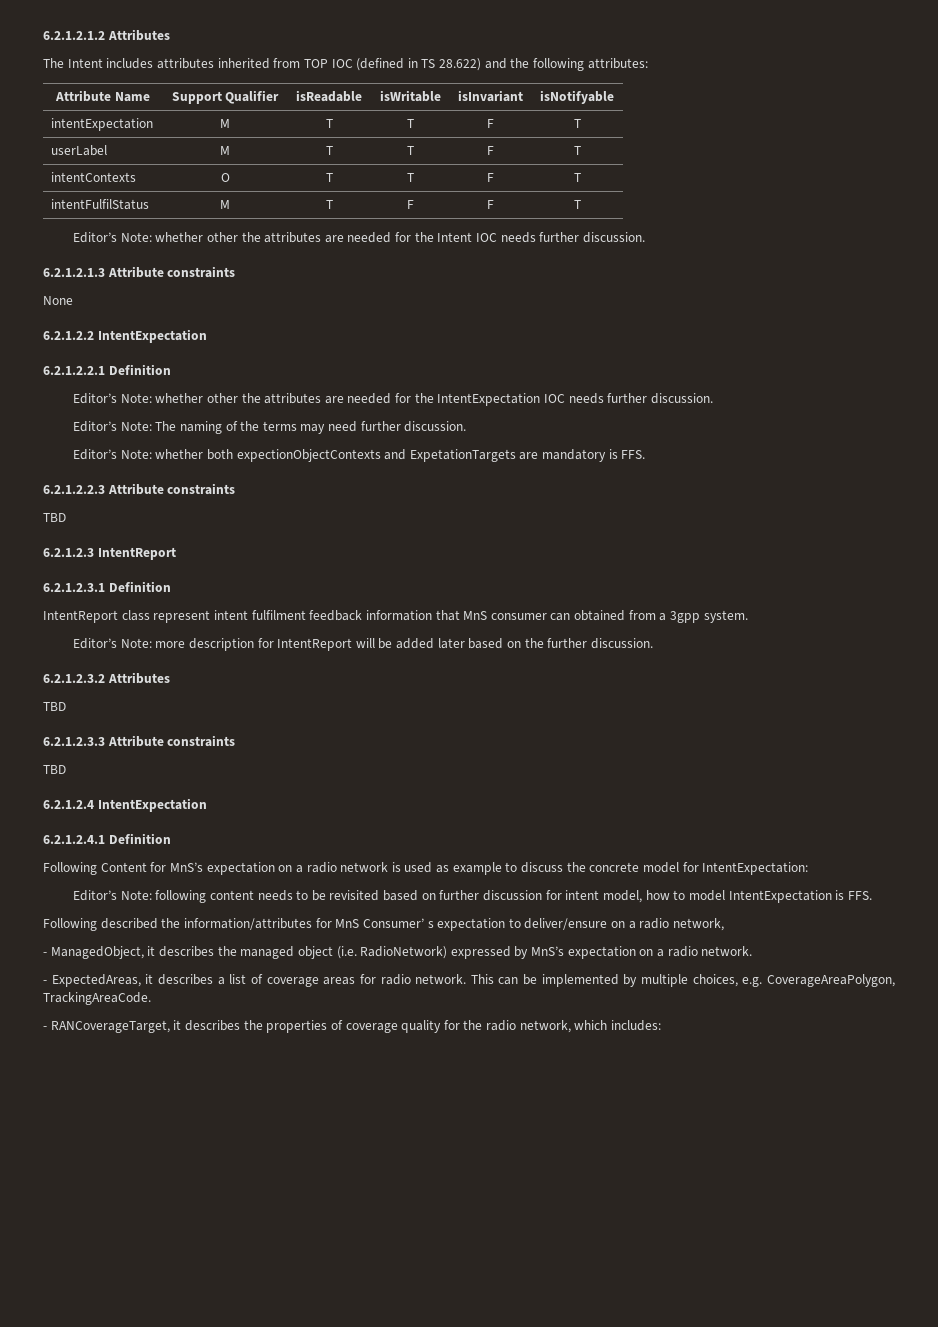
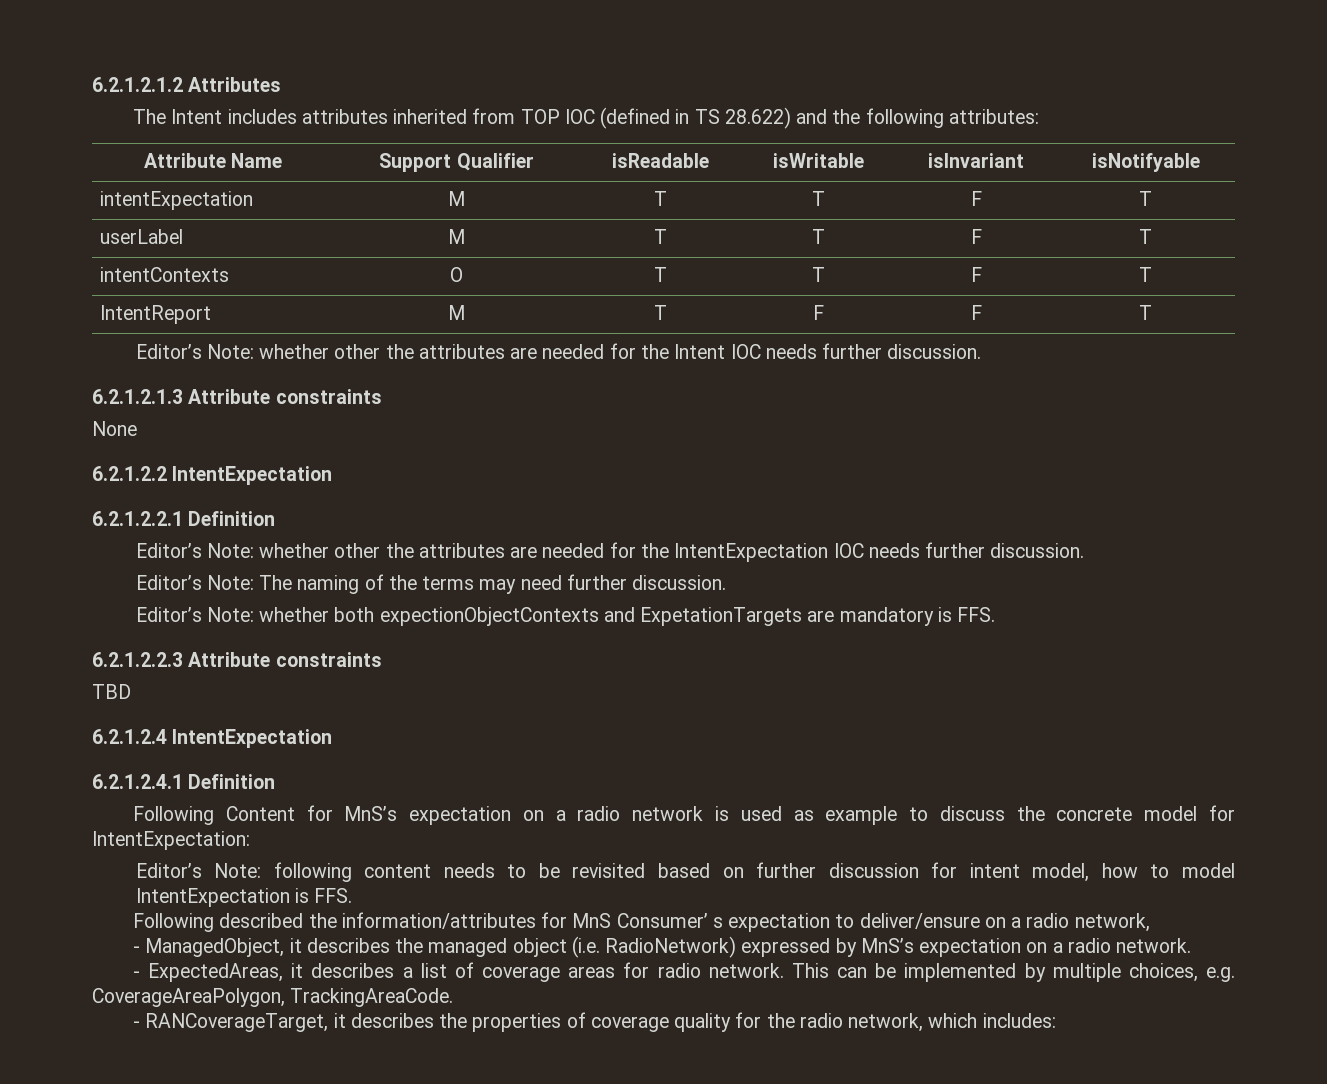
[51,199,150,210] intentFulfilStatus -> [99,305,211,324] IntentReport
[43,547,176,560] [43,581,171,592] [43,610,748,623] [72,638,653,651] [43,672,170,684] [43,702,66,711] [43,735,236,747] [43,765,66,774] // 6.2.1.2.3 IntentReport // 6.2.1.2.3.1 Definition // IntentReport class represent intent fulfilment feedback information that MnS consumer can obtained from a 3gpp system. // Editor’s Note: more description for IntentReport will be added later based on the further discussion. // 6.2.1.2.3.2 Attributes // TBD // 6.2.1.2.3.3 Attribute constraints // TBD -> (131, 691) none

